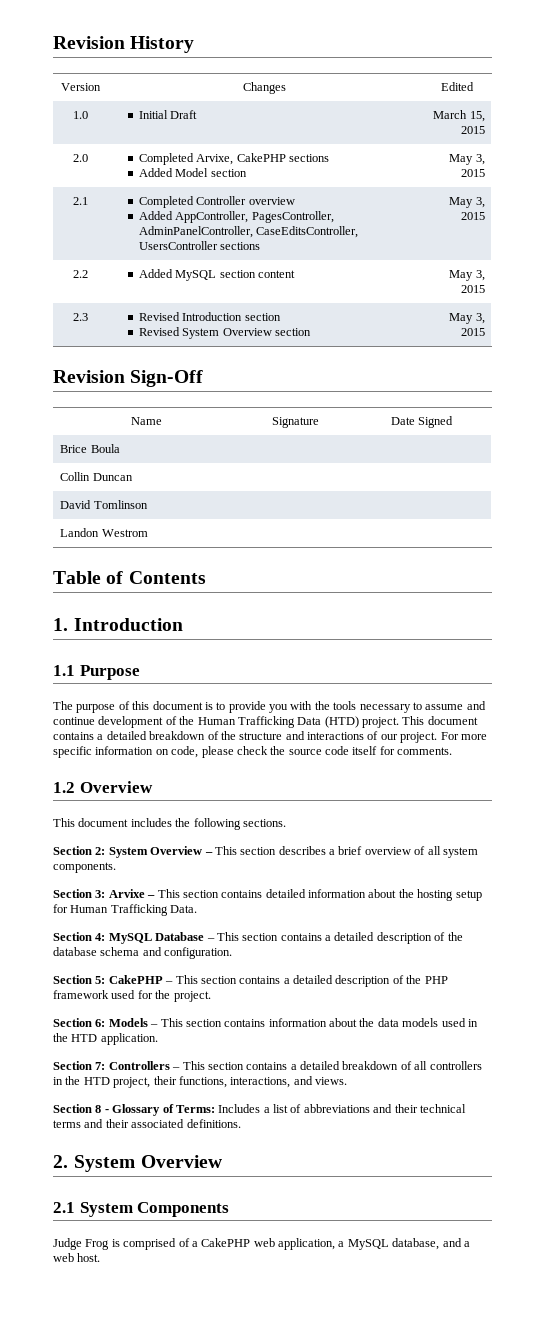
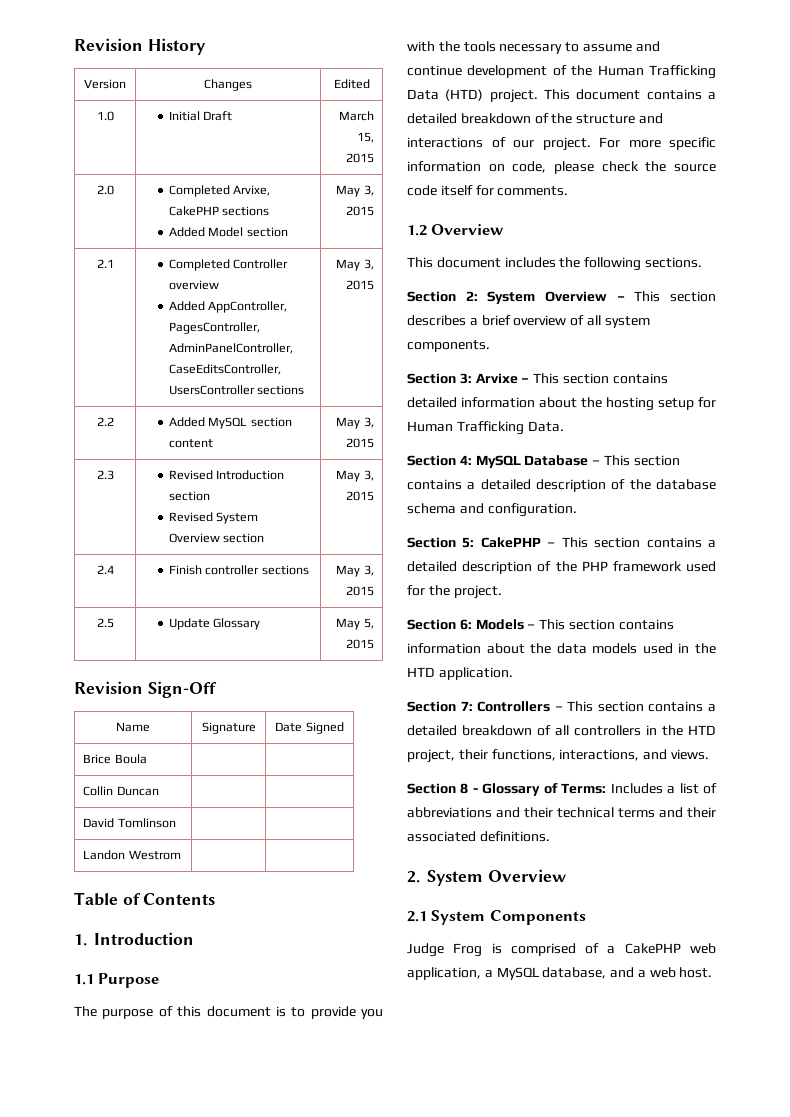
(485, 332) none -> [96,565,114,574] [169,565,309,575] [336,565,374,577] [345,586,374,596] [96,618,114,628] [169,618,261,630] [336,618,374,630] [345,639,374,649] // 2.4 | Finish controller sections | May 3, 2015 // 2.5 | Update Glossary | May 5, 2015

